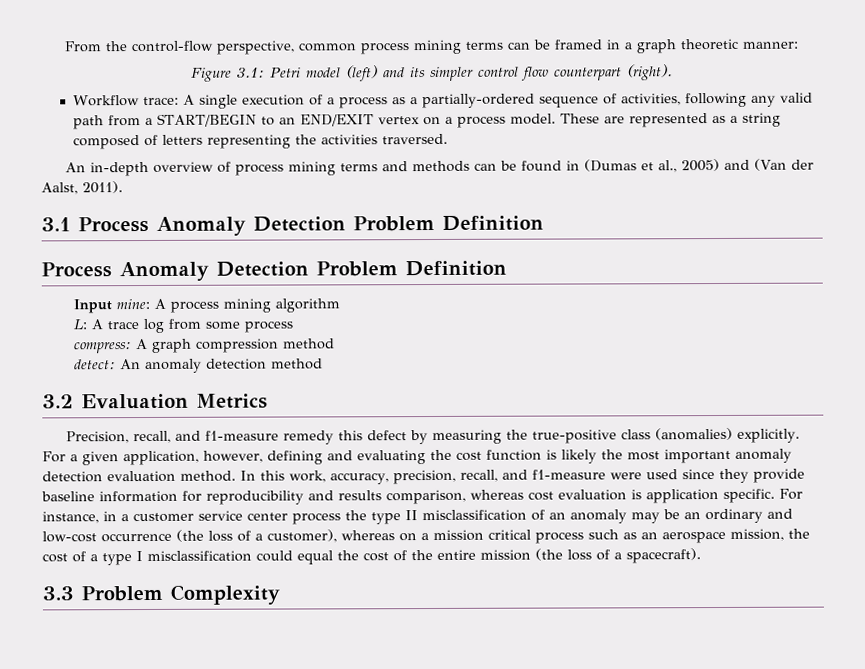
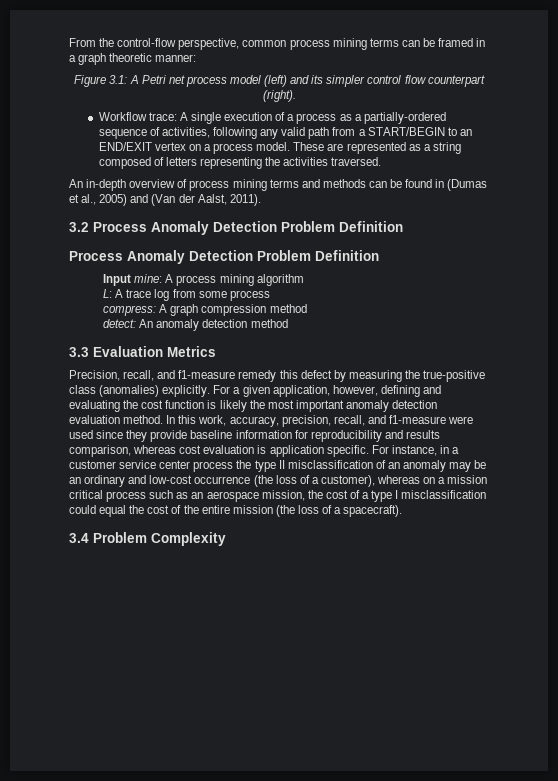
[270,67,301,78] Petri -> [129,75,227,87] A Petri net process
[41,217,71,232] 3.1 -> [69,222,89,232] 3.2
[42,394,74,409] 3.2 -> [69,347,89,357] 3.3
[42,586,74,601] 3.3 -> [69,533,89,543] 3.4

